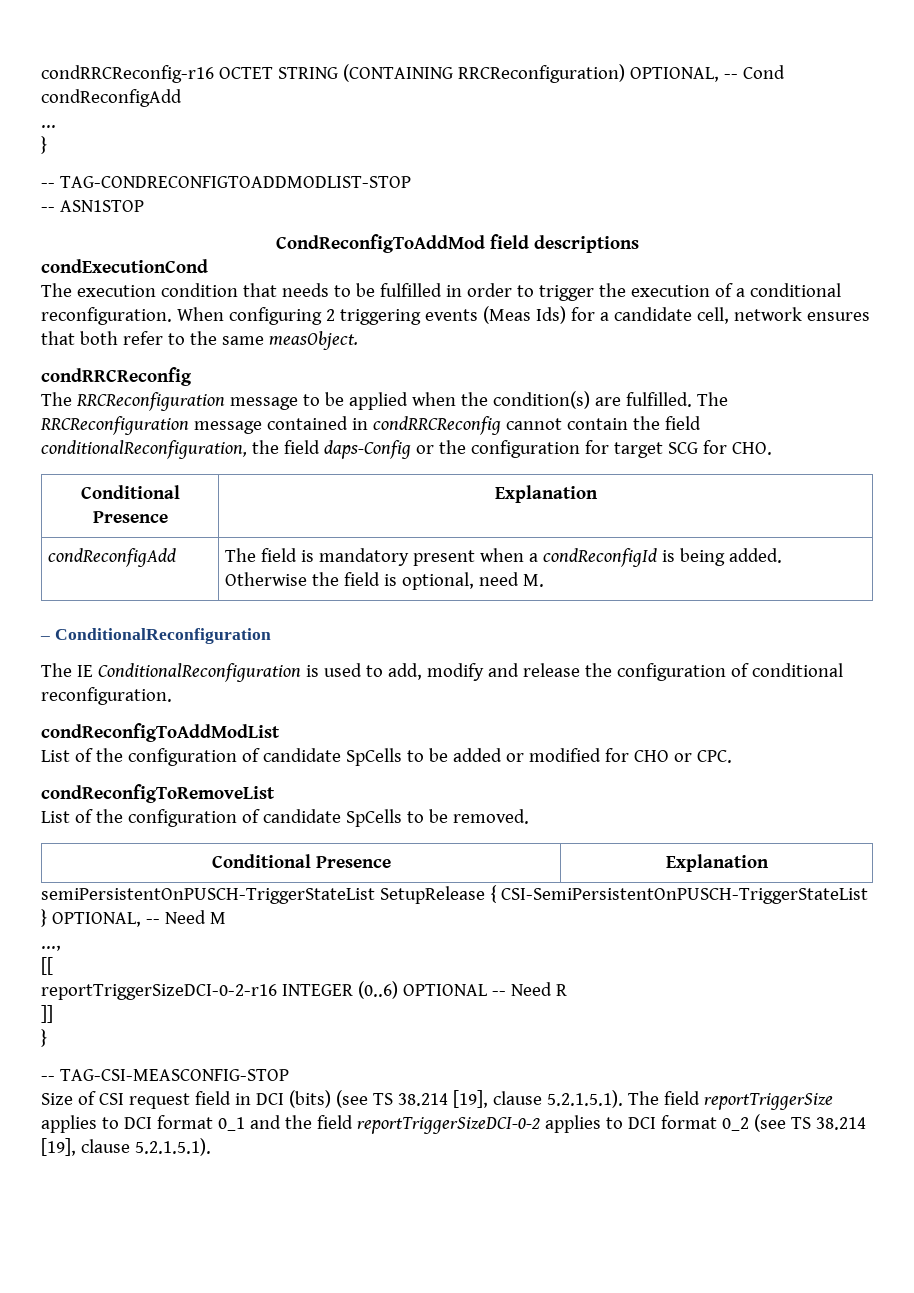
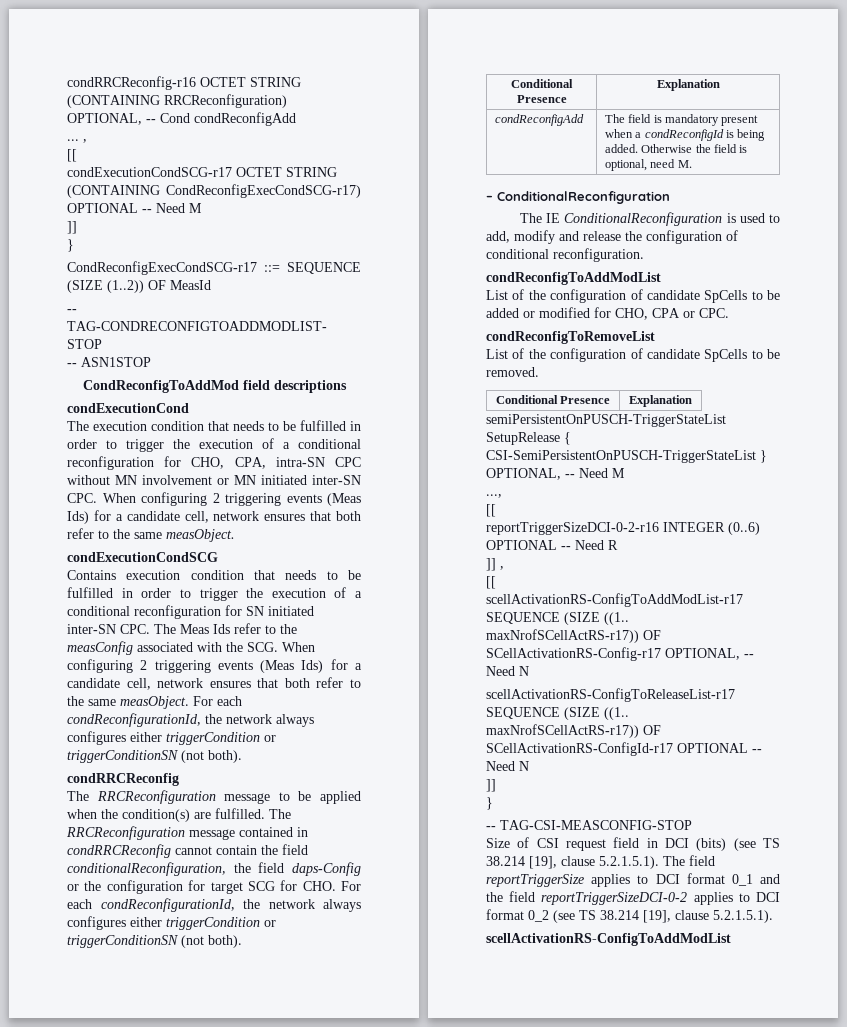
[41,136,47,154] // } -> [83,139,87,143] [67,149,77,162] [67,167,337,177] [67,184,361,198] [67,203,202,213] [67,221,77,234] [67,239,74,252] [67,261,361,275] [67,280,211,293] , // [[ // condExecutionCondSCG-r17 OCTET STRING (CONTAINING CondReconfigExecCondSCG-r17) OPTIONAL -- Need M // ]] // } // CondReconfigExecCondSCG-r17 ::= SEQUENCE (SIZE (1..2)) OF MeasId
[41,307,172,325] reconfiguration. -> [67,456,361,470] [67,475,361,485] [67,493,97,503] reconfiguration for CHO, CPA, intra-SN CPC without MN involvement or MN initiated inter-SN CPC.
(358, 340) none -> [67,552,218,562] [67,570,361,580] [67,587,362,601] [67,605,314,619] [67,623,297,634] [67,641,315,655] [67,659,362,673] [67,677,361,690] [67,696,242,709] [67,713,314,727] [67,731,276,745] [67,750,242,763] // condExecutionCondSCG // Contains execution condition that needs to be fulfilled in order to trigger the execution of a conditional reconfiguration for SN initiated inter-SN CPC. The Meas Ids refer to the measConfig associated with the SCG. When configuring 2 triggering events (Meas Ids) for a candidate cell, network ensures that both refer to the same measObject. For each condReconfigurationId, the network always configures either triggerCondition or triggerConditionSN (not both).
(772, 448) none -> [341,881,361,891] [67,898,361,912] [67,916,276,930] [67,935,242,948] For each condReconfigurationId, the network always configures either triggerCondition or triggerConditionSN (not both).
[633,750,669,762] CHO -> [615,308,680,320] CHO, CPA
(567, 990) none -> [486,558,504,571] [486,576,496,589] [486,593,743,607] [486,612,629,625] [486,629,661,643] [486,647,754,661] [486,666,529,676] [486,688,735,702] [486,707,629,720] [486,724,661,738] [486,742,762,756] [486,761,529,771] // ]] , // [[ // scellActivationRS-ConfigToAddModList-r17 SEQUENCE (SIZE ((1.. maxNrofSCellActRS-r17)) OF SCellActivationRS-Config-r17 OPTIONAL, -- Need N // scellActivationRS-ConfigToReleaseList-r17 SEQUENCE (SIZE ((1.. maxNrofSCellActRS-r17)) OF SCellActivationRS-ConfigId-r17 OPTIONAL -- Need N
(211, 1147) none -> [486,933,731,946] // scellActivationRS-ConfigToAddModList

